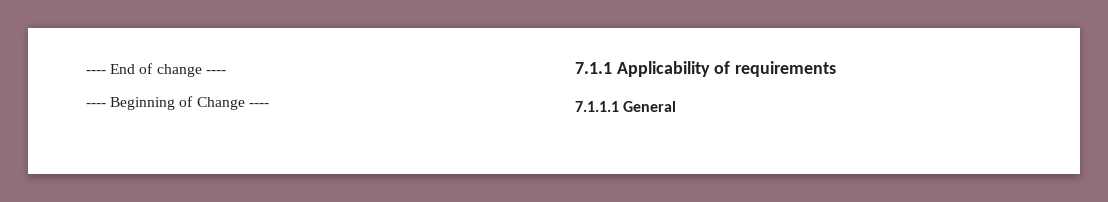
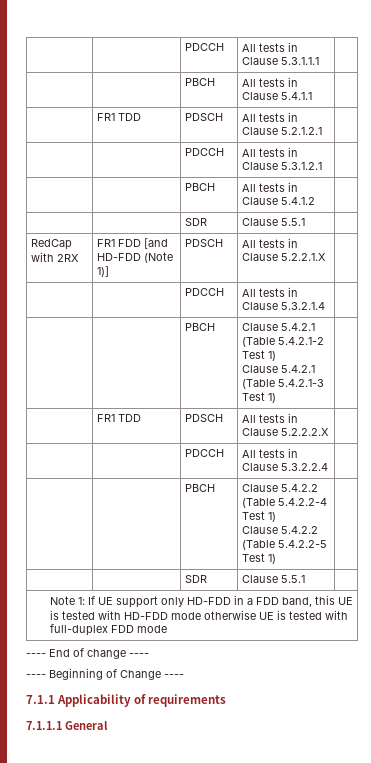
(86, 72) none -> [185,43,225,51] [242,42,299,52] [242,57,320,65] [185,78,216,86] [242,77,299,87] [242,92,313,100] [97,113,142,121] [185,113,224,121] [242,112,299,122] [242,127,323,135] [185,148,225,156] [242,147,299,157] [242,162,323,170] [185,183,216,191] [242,182,299,192] [242,197,316,205] [185,218,208,226] [242,218,306,226] [31,239,73,250] [31,252,80,262] [97,238,169,249] [97,252,174,263] [97,266,110,277] [185,239,224,247] [242,238,299,248] [242,253,327,261] [185,288,225,296] [242,287,299,297] [242,302,326,310] [185,323,216,331] [242,323,316,331] [242,337,325,347] [242,350,277,361] [242,365,316,373] [242,379,325,389] [242,392,277,403] [97,414,142,422] [185,414,224,422] [242,413,299,423] [242,428,330,436] [185,449,225,457] [242,448,299,458] [242,463,329,471] [185,484,216,492] [242,484,319,492] [242,498,328,508] [242,511,277,522] [242,526,319,534] [242,540,328,550] [242,553,277,564] [185,575,208,583] [242,575,306,583] [49,595,353,608] [49,610,348,620] [49,624,167,636] | | PDCCH | All tests in Clause 5.3.1.1.1 | // | | PBCH | All tests in Clause 5.4.1.1 | // | FR1 TDD | PDSCH | All tests in Clause 5.2.1.2.1 | // | | PDCCH | All tests in Clause 5.3.1.2.1 | // | | PBCH | All tests in Clause 5.4.1.2 | // | | SDR | Clause 5.5.1 | // RedCap with 2RX | FR1 FDD [and HD-FDD (Note 1)] | PDSCH | All tests in Clause 5.2.2.1.X | // | | PDCCH | All tests in Clause 5.3.2.1.4 | // | | PBCH | Clause 5.4.2.1 (Table 5.4.2.1-2 Test 1) // Clause 5.4.2.1 (Table 5.4.2.1-3 Test 1) | // | FR1 TDD | PDSCH | All tests in Clause 5.2.2.2.X | // | | PDCCH | All tests in Clause 5.3.2.2.4 | // | | PBCH | Clause 5.4.2.2 (Table 5.4.2.2-4 Test 1) // Clause 5.4.2.2 (Table 5.4.2.2-5 Test 1) | // | | SDR | Clause 5.5.1 | // Note 1: If UE support only HD-FDD in a FDD band, this UE is tested with HD-FDD mode otherwise UE is tested with full-duplex FDD mode //

